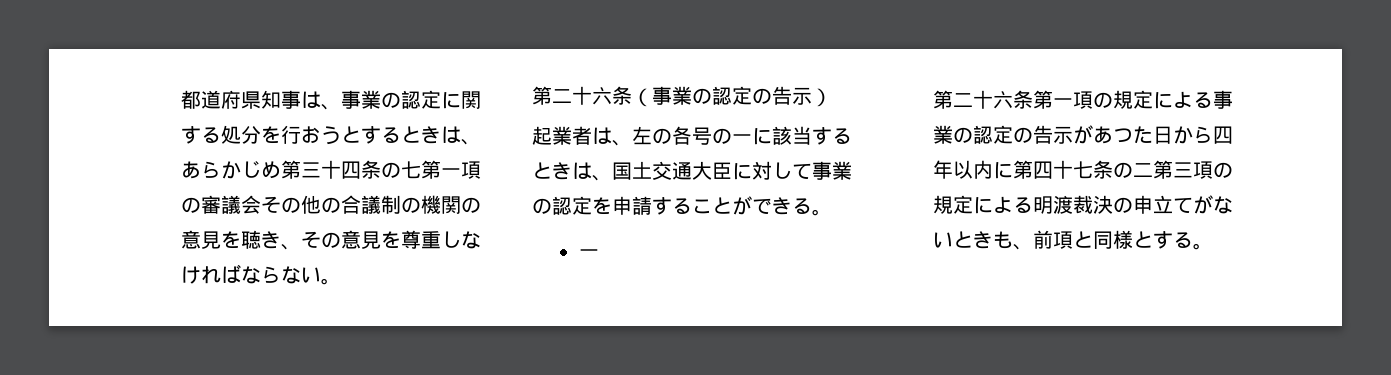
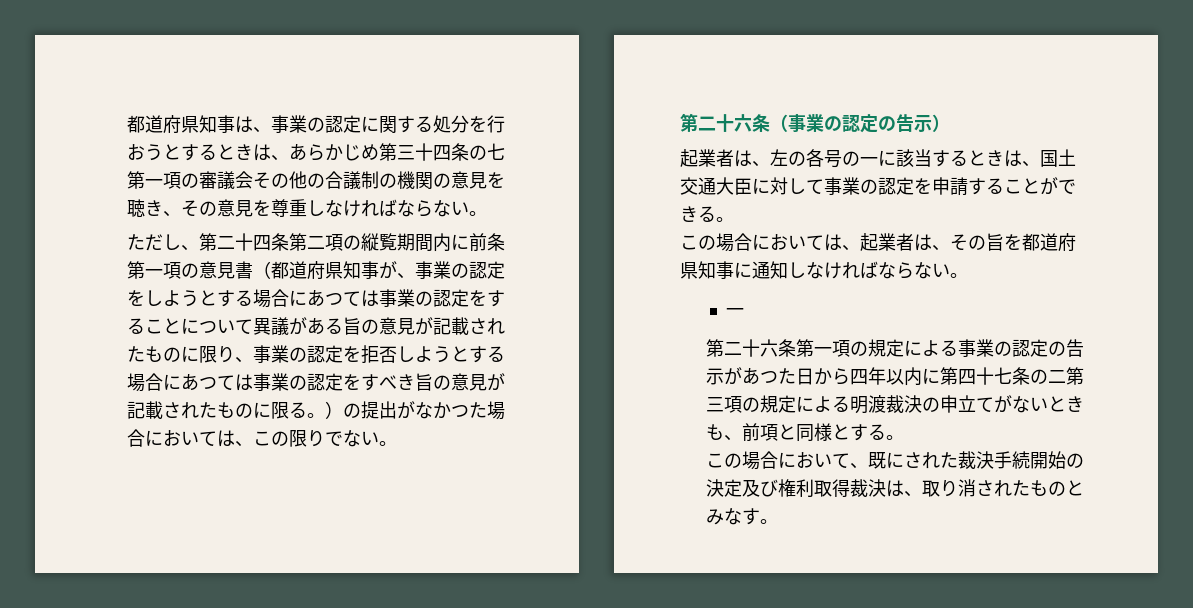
(341, 281) none -> [127,233,506,252] [127,261,506,280] [127,289,506,308] [127,317,506,335] [127,345,506,364] [127,373,506,392] [127,401,506,420] [127,429,398,447] // ただし、第二十四条第二項の縦覧期間内に前条第一項の意見書（都道府県知事が、事業の認定をしようとする場合にあつては事業の認定をすることについて異議がある旨の意見が記載されたものに限り、事業の認定を拒否しようとする場合にあつては事業の認定をすべき旨の意見が記載されたものに限る。）の提出がなかつた場合においては、この限りでない。
(832, 212) none -> [680,233,1076,252] [680,261,968,279] // この場合においては、起業者は、その旨を都道府県知事に通知しなければならない。
(1213, 246) none -> [706,451,1085,470] [706,479,1085,497] [706,508,779,525] // この場合において、既にされた裁決手続開始の決定及び権利取得裁決は、取り消されたものとみなす。

